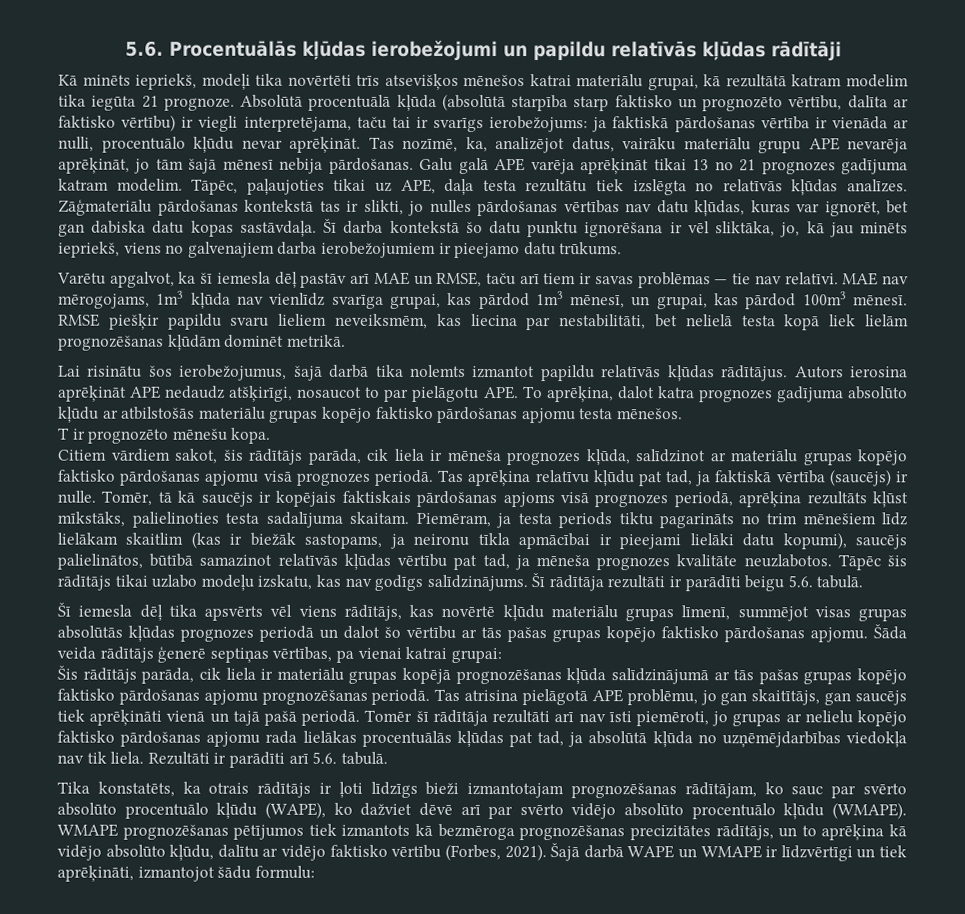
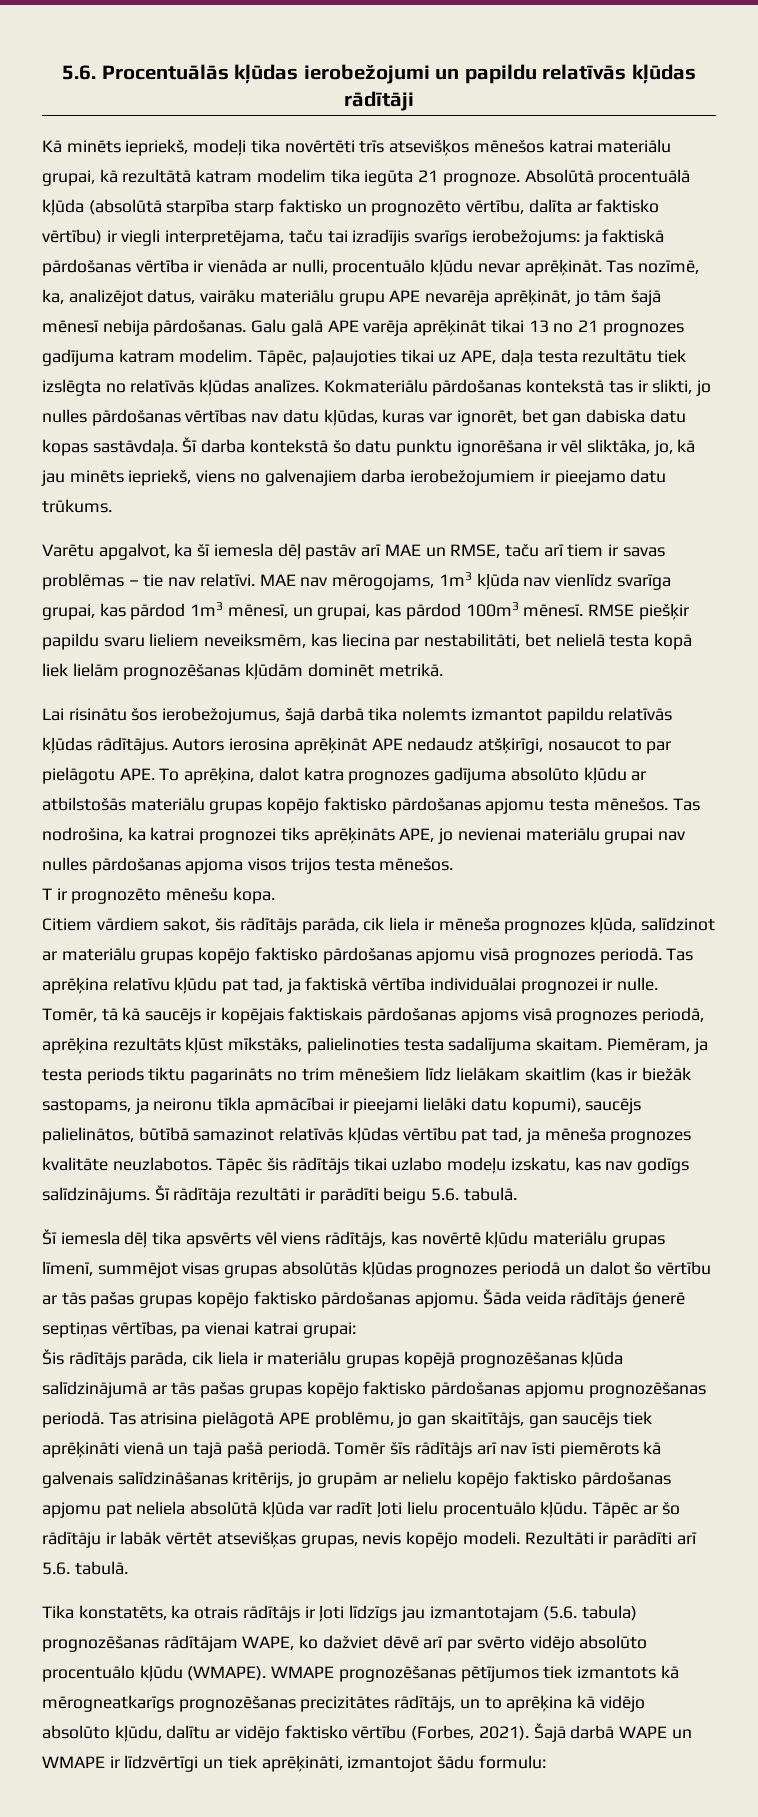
[415,116,429,128] ir -> [352,229,410,246] izradījis
[58,199,152,216] Zāģmateriālu -> [323,379,428,393] Kokmateriālu
[714,279,729,285] — -> [128,580,139,586] –
(683, 414) none -> [672,798,700,811] [42,827,685,844] [42,857,454,874] Tas nodrošina, ka katrai prognozei tiks aprēķināts APE, jo nevienai materiālu grupai nav nulles pārdošanas apjoma visos trijos testa mēnešos.
[828,469,891,487] (saucējs) -> [429,977,598,994] individuālai prognozei
[415,709,782,727] šī rādītāja rezultāti arī nav īsti piemēroti, jo grupas -> [390,1441,662,1458] [42,1471,378,1488] šīs rādītājs arī nav īsti piemērots kā galvenais salīdzināšanas kritērijs, jo grupām
[265,730,907,748] [57,751,145,764] rada lielākas procentuālās kļūdas pat tad, ja absolūtā kļūda no uzņēmējdarbības viedokļa nav tik liela. -> [105,1501,681,1518] [42,1531,520,1548] pat neliela absolūtā kļūda var radīt ļoti lielu procentuālo kļūdu. Tāpēc ar šo rādītāju ir labāk vērtēt atsevišķas grupas, nevis kopējo modeli.
[425,781,907,799] [57,801,326,819] bieži izmantotajam prognozēšanas rādītājam, ko sauc par svērto absolūto procentuālo kļūdu (WAPE), -> [400,1605,637,1622] [42,1635,295,1652] jau izmantotajam (5.6. tabula) prognozēšanas rādītājam WAPE,
[437,823,515,841] bezmēroga -> [42,1695,174,1712] mērogneatkarīgs

